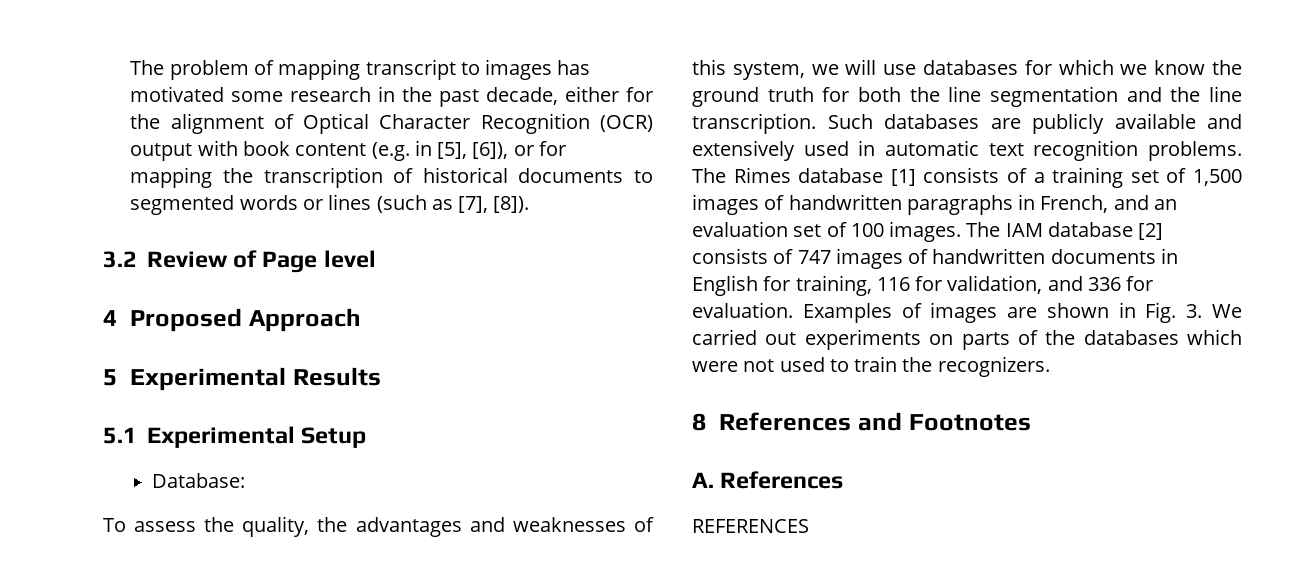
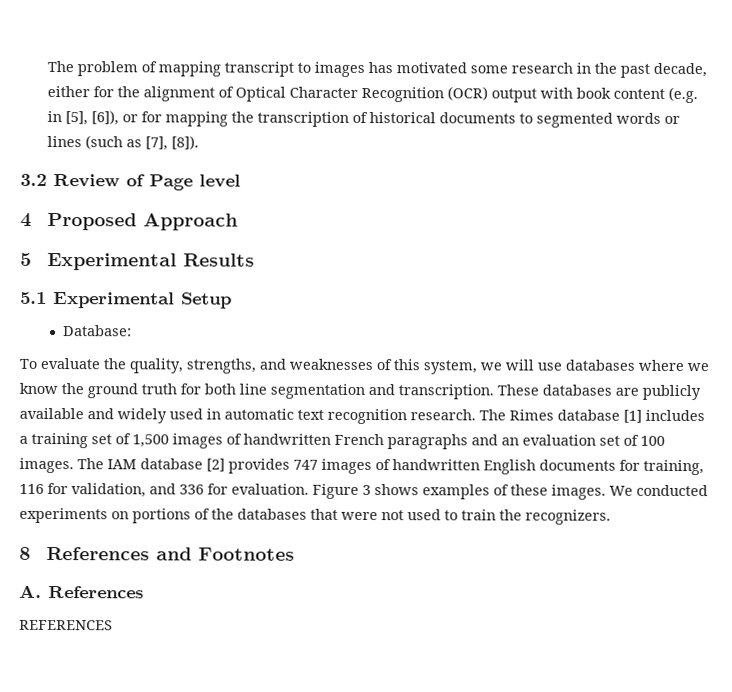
[134,521,197,532] assess -> [40,357,100,370] evaluate
[317,517,462,537] the advantages -> [186,358,256,374] strengths,
[1024,59,1114,75] for which -> [638,359,684,371] where
[909,87,940,102] the -> (236, 389) none
[1170,86,1242,102] [692,113,873,134] the line transcription. Such -> [398,384,539,400] transcription. These
[692,140,795,161] extensively -> [117,408,167,424] widely
[1148,141,1242,161] problems. -> [410,409,476,421] research.
[923,167,1027,183] consists of -> [645,409,705,422] includes
[906,194,1109,215] paragraphs in French, -> [334,433,468,450] French paragraphs
[692,248,794,264] consists of -> [228,458,290,474] provides
[1050,248,1178,264] [692,275,758,296] documents in English -> [483,459,616,475] English documents
[802,302,1242,323] [692,329,797,345] Examples of images are shown in Fig. 3. We carried out -> [312,483,708,500] Figure 3 shows examples of these images. We conducted
[961,332,1010,350] parts -> [132,508,191,524] portions
[1187,329,1242,345] which -> [310,508,338,520] that

